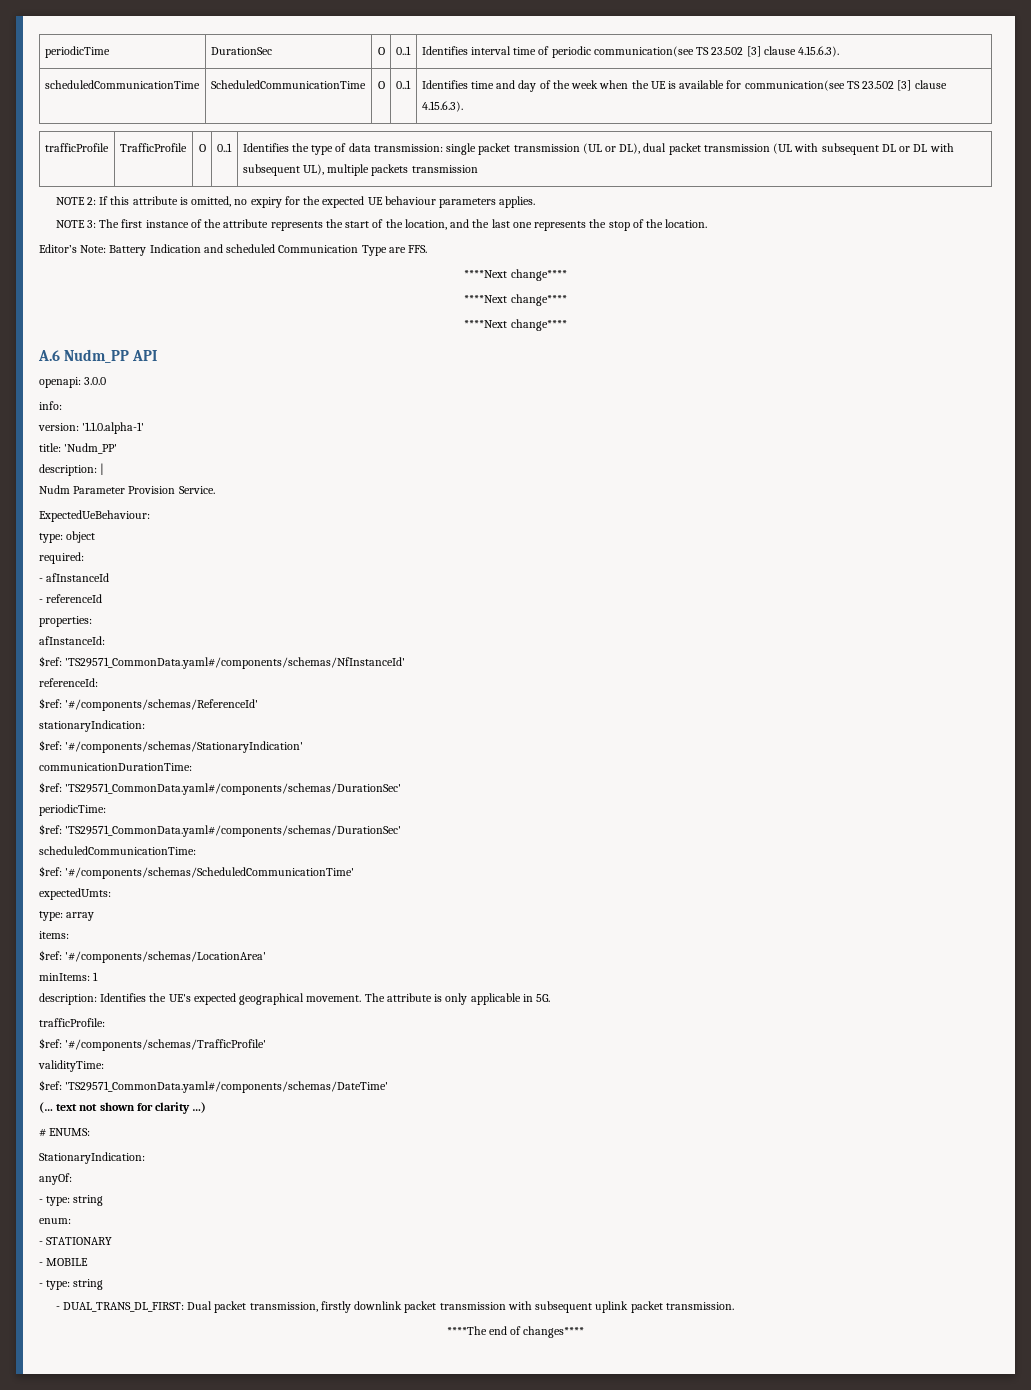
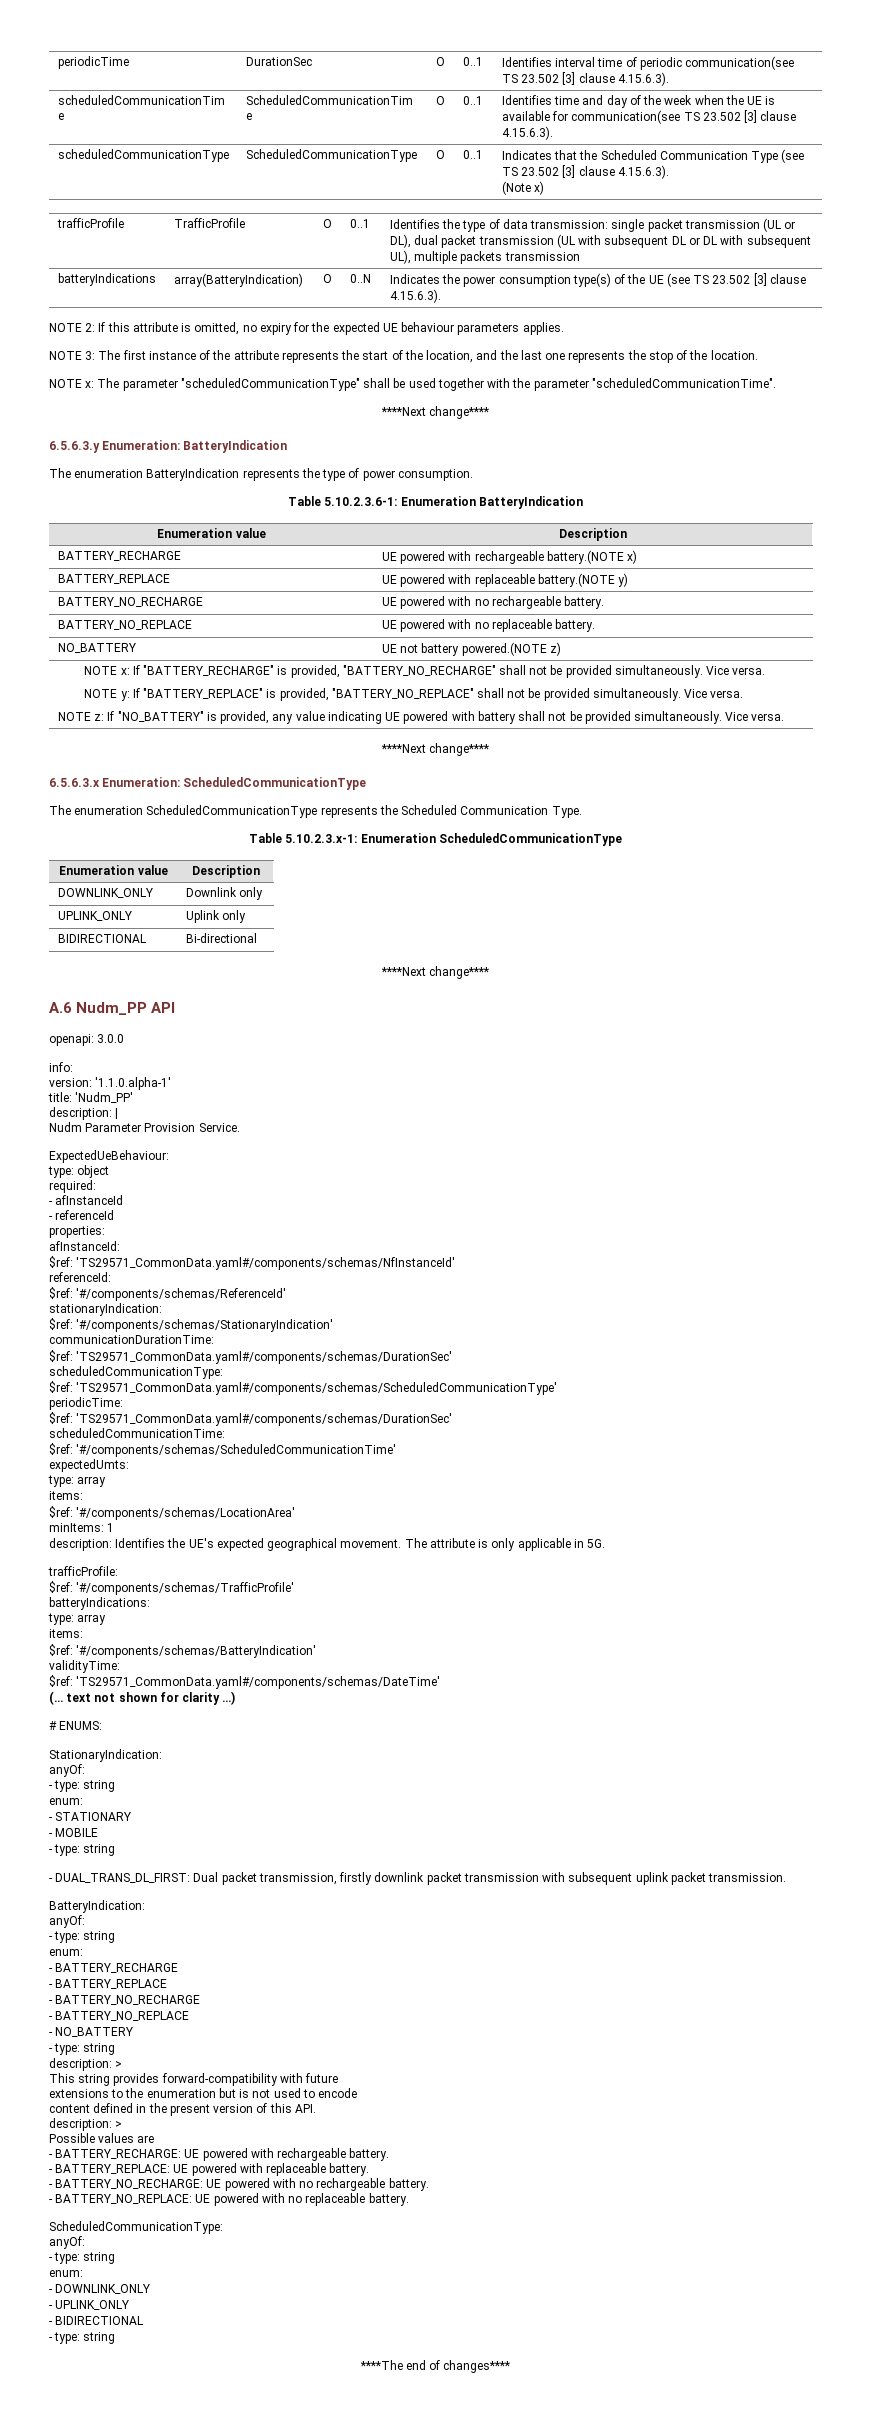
(463, 106) none -> [57,149,229,162] [245,149,417,162] [436,150,445,159] [462,150,483,159] [501,149,805,163] [501,165,669,179] [501,181,545,195] // scheduledCommunicationType | ScheduledCommunicationType | O | 0..1 | Indicates that the Scheduled Communication Type (see TS 23.502 [3] clause 4.15.6.3). // (Note x)
(478, 169) none -> [57,273,156,286] [173,273,303,287] [323,274,332,283] [349,274,371,283] [389,273,806,287] [389,289,441,303] // batteryIndications | array(BatteryIndication) | O | 0..N | Indicates the power consumption type(s) of the UE (see TS 23.502 [3] clause 4.15.6.3).
[39,244,428,256] [464,269,567,281] [464,294,567,306] Editor’s Note: Battery Indication and scheduled Communication Type are FFS. // ****Next change**** // ****Next change**** -> [49,378,776,391] [380,406,490,419] [49,440,288,453] [49,468,473,481] [288,496,583,509] [157,528,266,538] [559,528,627,541] [57,551,181,561] [381,550,638,564] [57,574,170,584] [381,573,629,587] [57,597,203,607] [381,596,605,609] [57,620,192,630] [381,619,596,632] [57,643,136,653] [381,642,561,656] [84,665,766,678] [84,688,744,701] [57,711,785,724] [380,743,490,756] [49,777,367,790] [49,805,582,818] [249,833,622,846] [59,865,168,875] [191,865,260,878] [57,888,153,898] [185,887,264,900] [57,911,132,921] [185,910,247,923] [57,934,146,943] [185,933,257,943] NOTE x: The parameter "scheduledCommunicationType" shall be used together with the parameter "scheduledCommunicationTime". // ****Next change**** // 6.5.6.3.y Enumeration: BatteryIndication // The enumeration BatteryIndication represents the type of power consumption. // Table 5.10.2.3.6-1: Enumeration BatteryIndication // Enumeration value | Description // BATTERY_RECHARGE | UE powered with rechargeable battery.(NOTE x) // BATTERY_REPLACE | UE powered with replaceable battery.(NOTE y) // BATTERY_NO_RECHARGE | UE powered with no rechargeable battery. // BATTERY_NO_REPLACE | UE powered with no replaceable battery. // NO_BATTERY | UE not battery powered.(NOTE z) // NOTE x: If "BATTERY_RECHARGE" is provided, "BATTERY_NO_RECHARGE" shall not be provided simultaneously. Vice versa. // NOTE y: If "BATTERY_REPLACE" is provided, "BATTERY_NO_REPLACE" shall not be provided simultaneously. Vice versa. // NOTE z: If "NO_BATTERY" is provided, any value indicating UE powered with battery shall not be provided simultaneously. Vice versa. // ****Next change**** // 6.5.6.3.x Enumeration: ScheduledCommunicationType // The enumeration ScheduledCommunicationType represents the Scheduled Communication Type. // Table 5.10.2.3.x-1: Enumeration ScheduledCommunicationType // Enumeration value | Description // DOWNLINK_ONLY | Downlink only // UPLINK_ONLY | Uplink only // BIDIRECTIONAL | Bi-directional
(402, 789) none -> [49,1366,223,1379] [49,1381,558,1395] // scheduledCommunicationType: // $ref: 'TS29571_CommonData.yaml#/components/schemas/ScheduledCommunicationType'
(267, 1045) none -> [49,1597,150,1610] [48,1613,107,1625] [49,1629,83,1638] [49,1644,317,1658] // batteryIndications: // type: array // items: // $ref: '#/components/schemas/BatteryIndication'
(734, 1306) none -> [49,1900,145,1913] [49,1915,85,1928] [49,1931,116,1943] [49,1949,83,1956] [49,1963,179,1973] [49,1979,168,1989] [49,1995,201,2005] [49,2011,190,2021] [49,2027,134,2037] [49,2043,116,2055] [49,2058,123,2071] [49,2073,339,2086] [49,2088,358,2098] [49,2103,316,2116] [49,2118,123,2131] [49,2133,155,2143] [49,2148,390,2161] [49,2163,370,2176] [49,2178,429,2191] [49,2193,409,2206] [49,2221,223,2234] [49,2236,85,2249] [49,2252,116,2264] [49,2270,83,2277] [49,2284,151,2294] [49,2300,130,2310] [49,2316,144,2325] [49,2332,116,2344] // BatteryIndication: // anyOf: // - type: string // enum: // - BATTERY_RECHARGE // - BATTERY_REPLACE // - BATTERY_NO_RECHARGE // - BATTERY_NO_REPLACE // - NO_BATTERY // - type: string // description: > // This string provides forward-compatibility with future // extensions to the enumeration but is not used to encode // content defined in the present version of this API. // description: > // Possible values are // - BATTERY_RECHARGE: UE powered with rechargeable battery. // - BATTERY_REPLACE: UE powered with replaceable battery. // - BATTERY_NO_RECHARGE: UE powered with no rechargeable battery. // - BATTERY_NO_REPLACE: UE powered with no replaceable battery. // ScheduledCommunicationType: // anyOf: // - type: string // enum: // - DOWNLINK_ONLY // - UPLINK_ONLY // - BIDIRECTIONAL // - type: string

